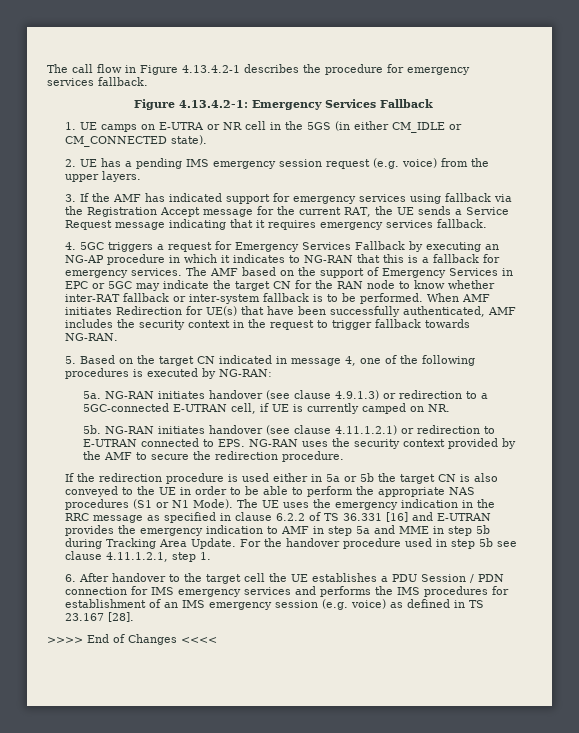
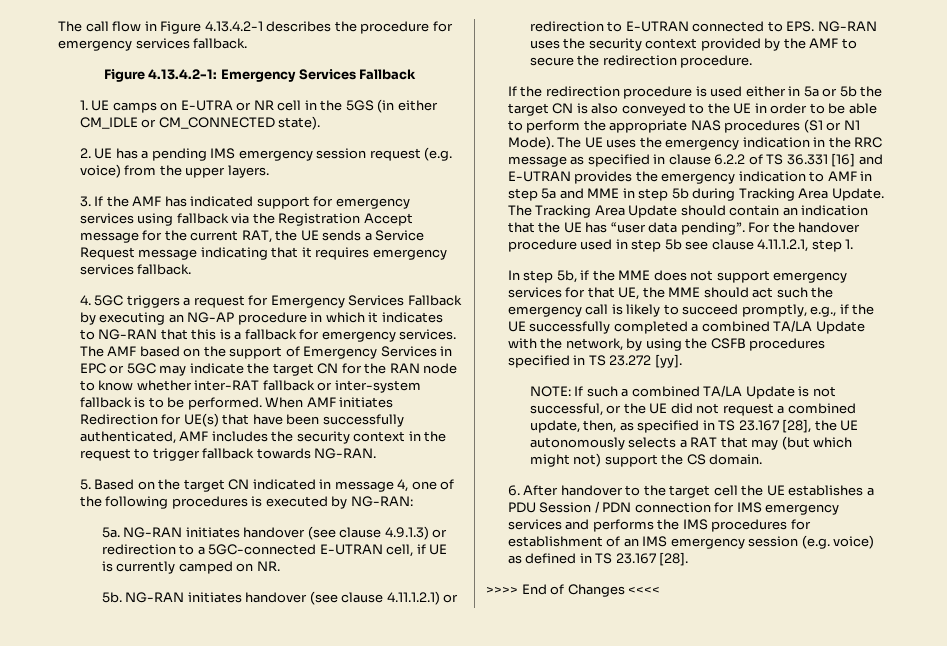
(237, 543) none -> [507,205,869,218] [507,222,745,235] The Tracking Area Update should contain an indication that the UE has “user data pending”.
(212, 556) none -> [507,270,848,283] [507,287,834,300] [507,304,875,317] [507,320,865,334] [507,338,826,351] [507,354,682,368] [529,385,836,399] [529,403,856,416] [529,419,859,433] [529,436,853,450] [529,453,763,467] // In step 5b, if the MME does not support emergency services for that UE, the MME should act such the emergency call is likely to succeed promptly, e.g., if the UE successfully completed a combined TA/LA Update with the network, by using the CSFB procedures specified in TS 23.272 [yy]. // NOTE: If such a combined TA/LA Update is not successful, or the UE did not request a combined update, then, as specified in TS 23.167 [28], the UE autonomously selects a RAT that may (but which might not) support the CS domain.

